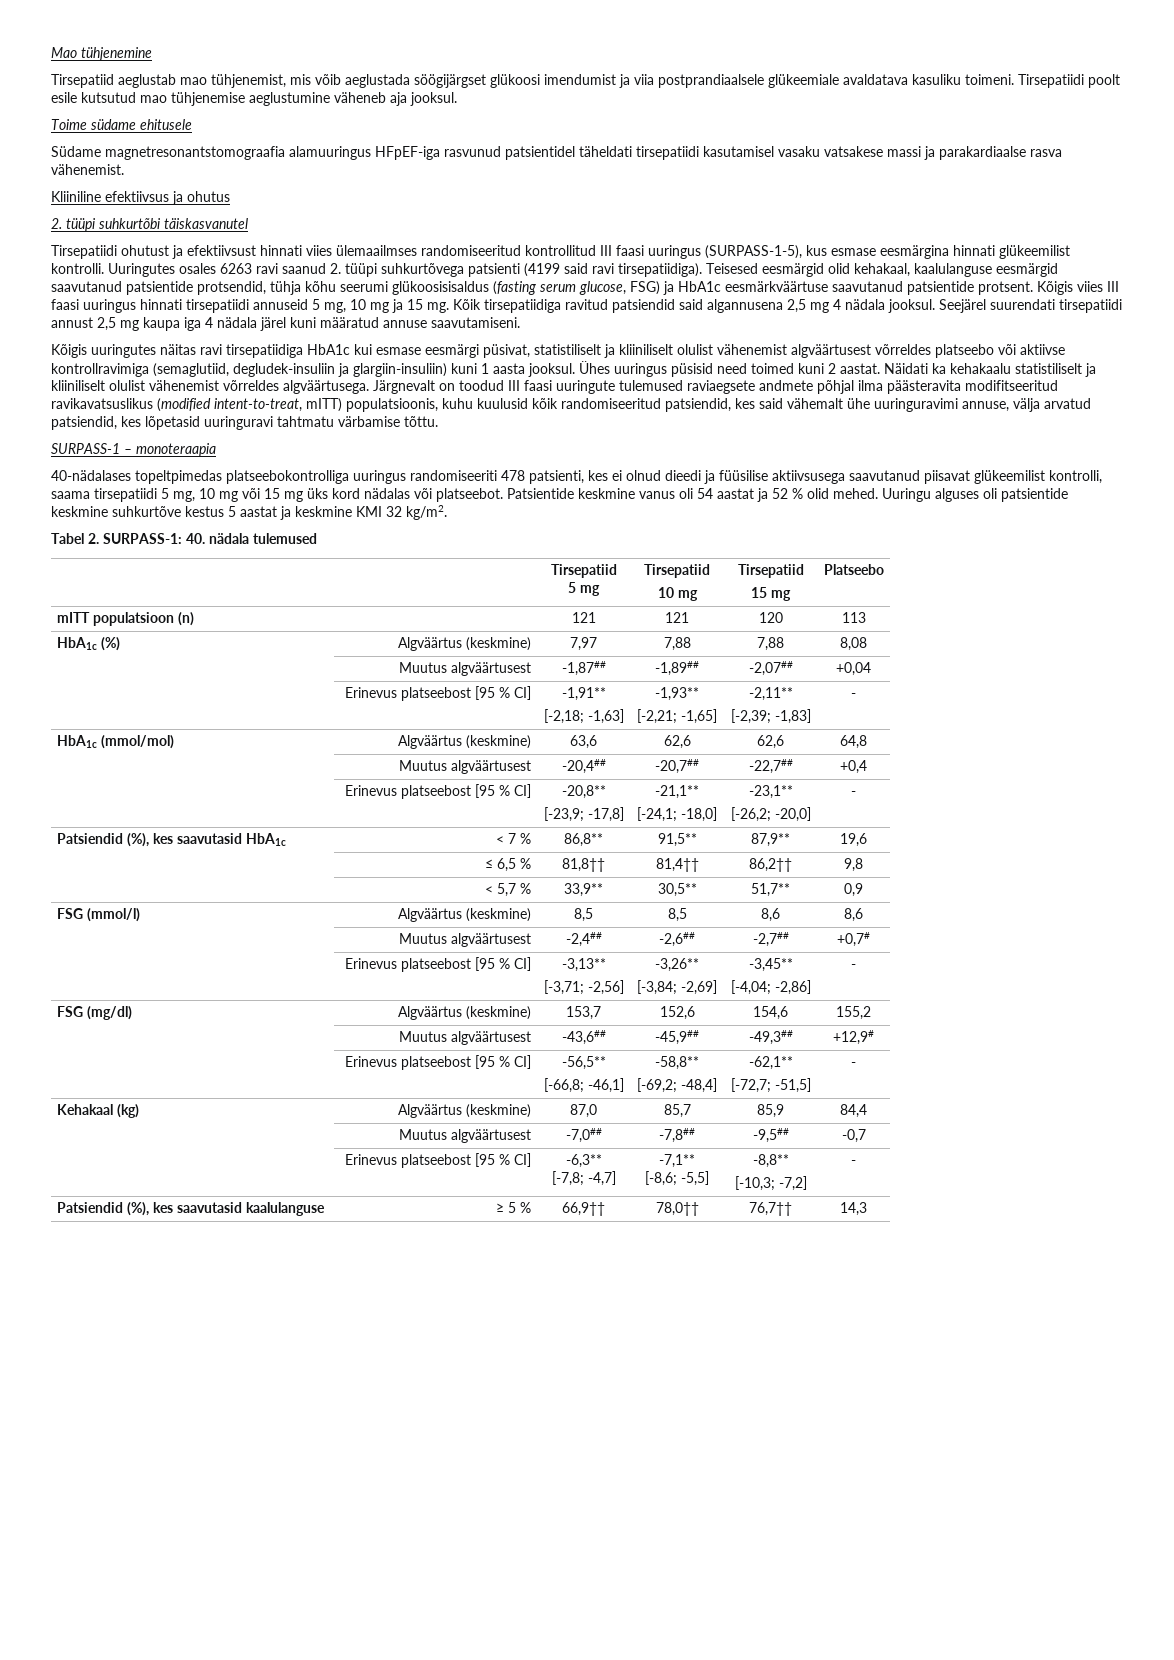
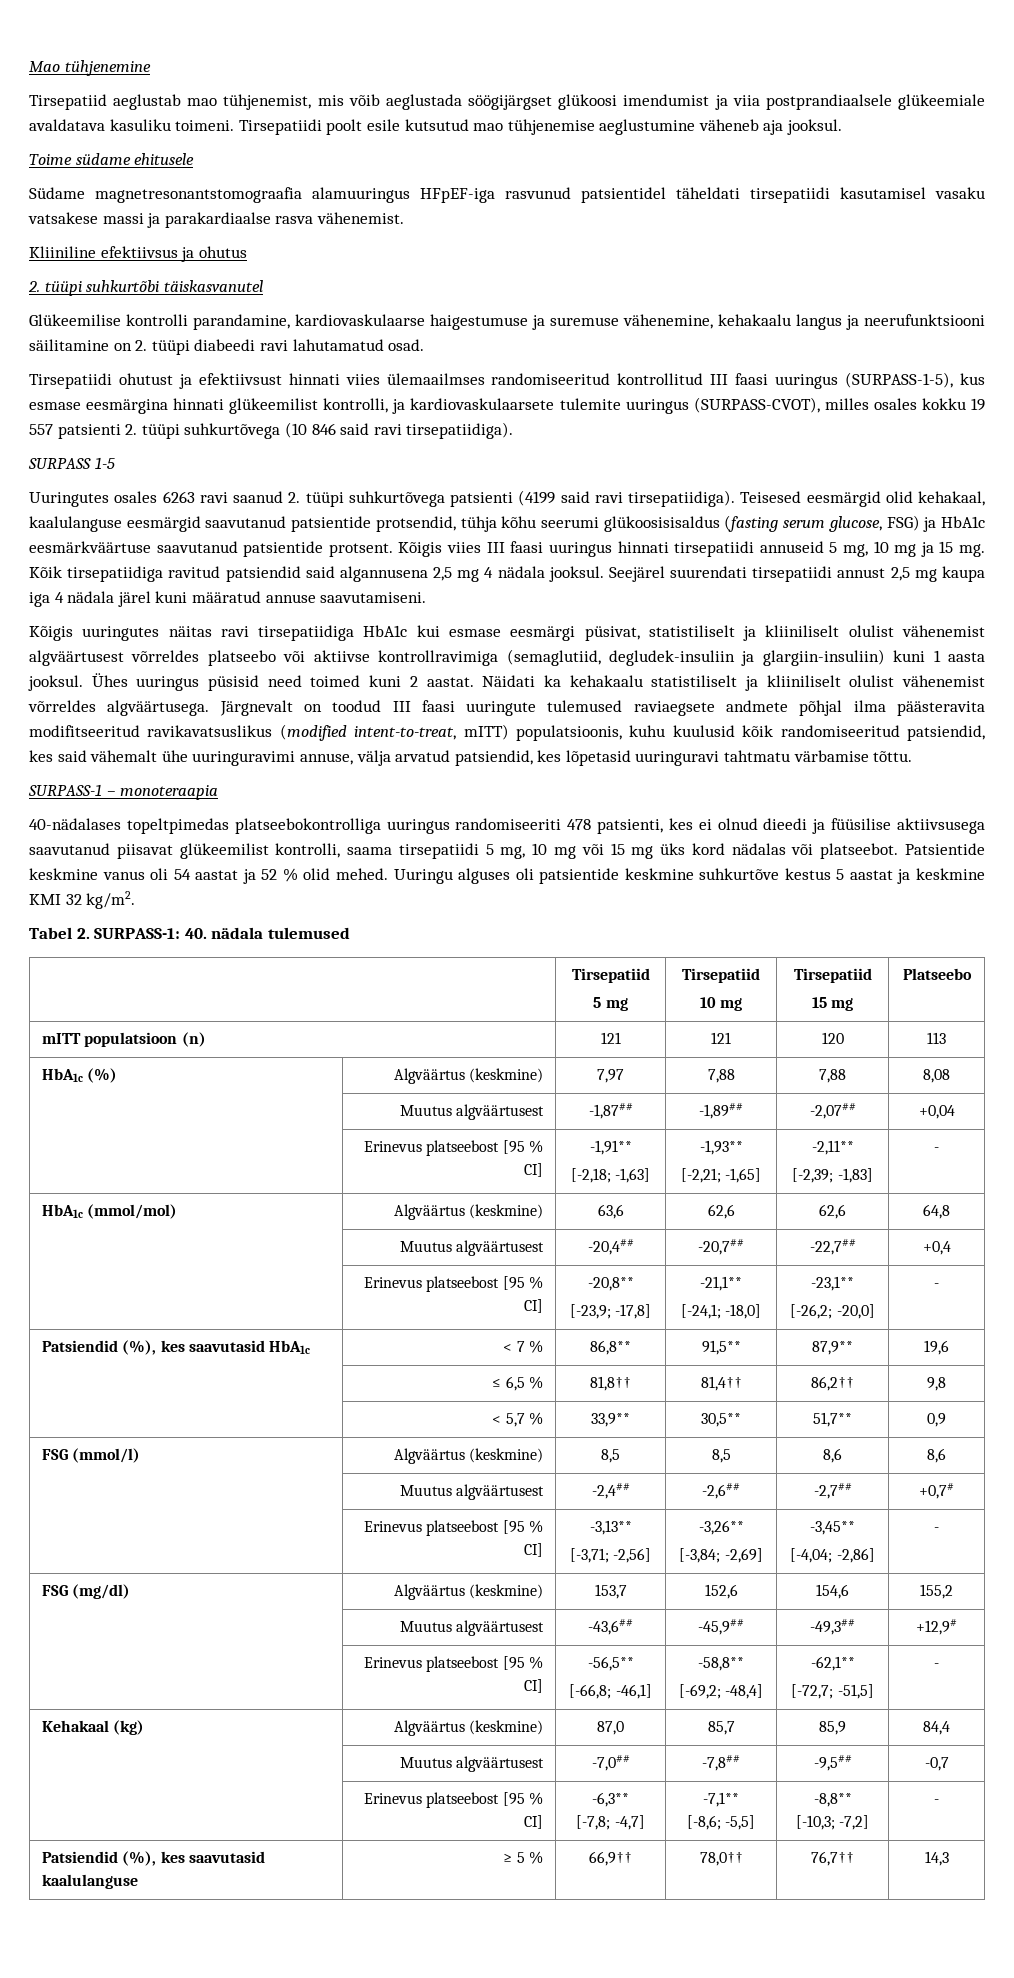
(248, 223) none -> [29,314,985,330] [29,339,425,355] // Glükeemilise kontrolli parandamine, kardiovaskulaarse haigestumuse ja suremuse vähenemine, kehakaalu langus ja neerufunktsiooni säilitamine on 2. tüüpi diabeedi ravi lahutamatud osad.
[51,263,104,274] kontrolli. -> [323,397,986,414] [29,422,514,439] [28,457,115,469] kontrolli, ja kardiovaskulaarsete tulemite uuringus (SURPASS-CVOT), milles osales kokku 19 557 patsienti 2. tüüpi suhkurtõvega (10 846 said ravi tirsepatiidiga). // SURPASS 1-5 //

